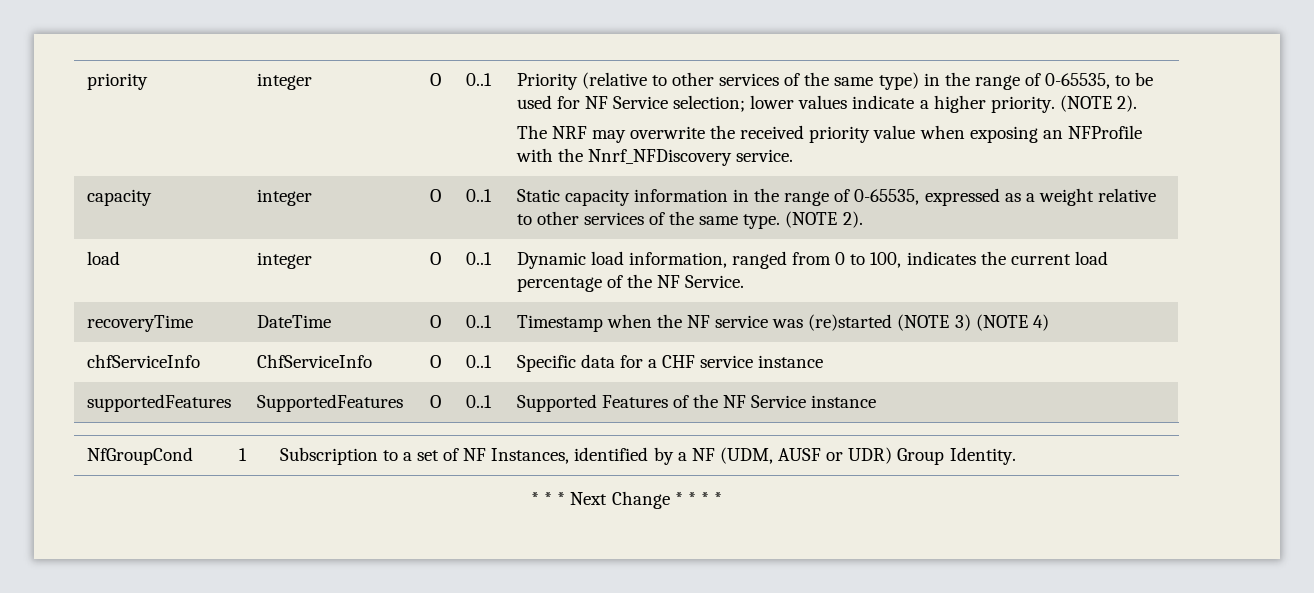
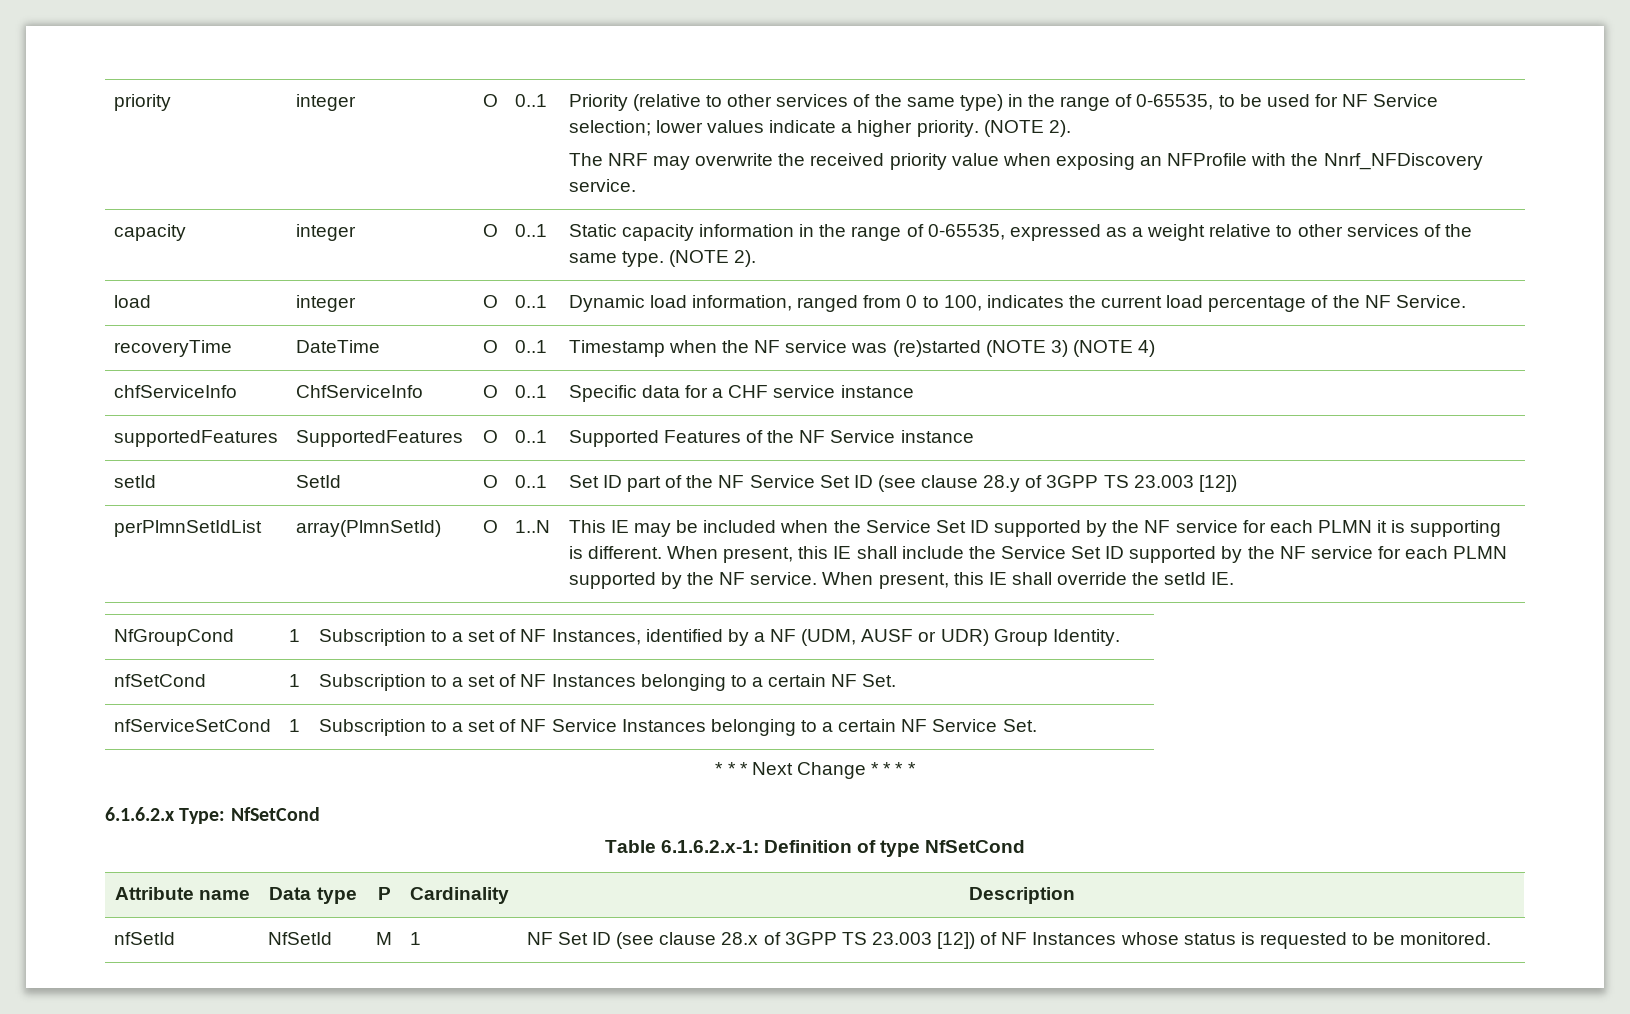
(877, 401) none -> [113,475,156,488] [295,475,341,488] [482,475,498,488] [514,475,547,488] [568,475,1237,492] [113,520,262,537] [295,520,441,537] [482,520,498,533] [514,520,550,533] [568,520,1502,537] [568,546,1508,563] [568,572,1235,589] // setId | SetId | O | 0..1 | Set ID part of the NF Service Set ID (see clause 28.y of 3GPP TS 23.003 [12]) // perPlmnSetIdList | array(PlmnSetId) | O | 1..N | This IE may be included when the Service Set ID supported by the NF service for each PLMN it is supporting is different. When present, this IE shall include the Service Set ID supported by the NF service for each PLMN supported by the NF service. When present, this IE shall override the setId IE.
(1016, 456) none -> [113,674,206,687] [288,674,300,687] [318,674,897,691] [113,719,271,732] [288,719,300,732] [318,719,1037,736] // nfSetCond | 1 | Subscription to a set of NF Instances belonging to a certain NF Set. // nfServiceSetCond | 1 | Subscription to a set of NF Service Instances belonging to a certain NF Service Set.
(723, 498) none -> [105,807,320,824] [604,840,1026,857] [114,887,251,900] [269,887,357,904] [377,887,391,900] [409,887,509,904] [968,887,1075,904] [113,932,175,945] [267,932,332,945] [376,932,392,945] [409,932,421,945] [526,932,1492,949] // 6.1.6.2.x Type: NfSetCond // Table 6.1.6.2.x-1: Definition of type NfSetCond // Attribute name | Data type | P | Cardinality | Description // nfSetId | NfSetId | M | 1 | NF Set ID (see clause 28.x of 3GPP TS 23.003 [12]) of NF Instances whose status is requested to be monitored.

